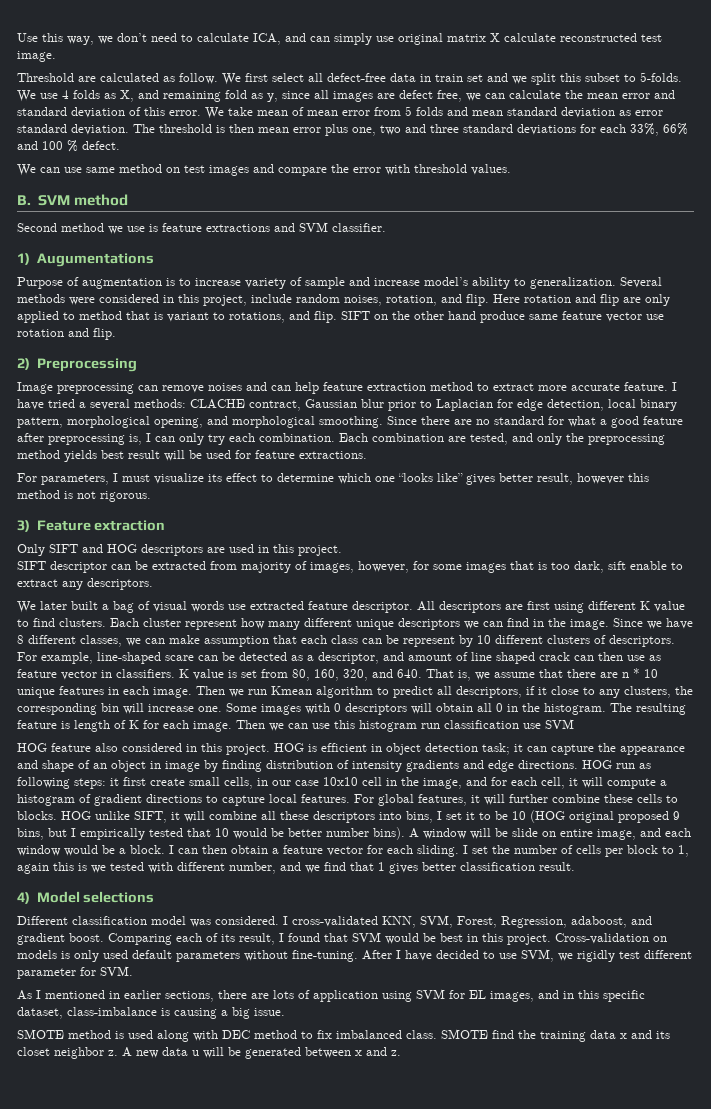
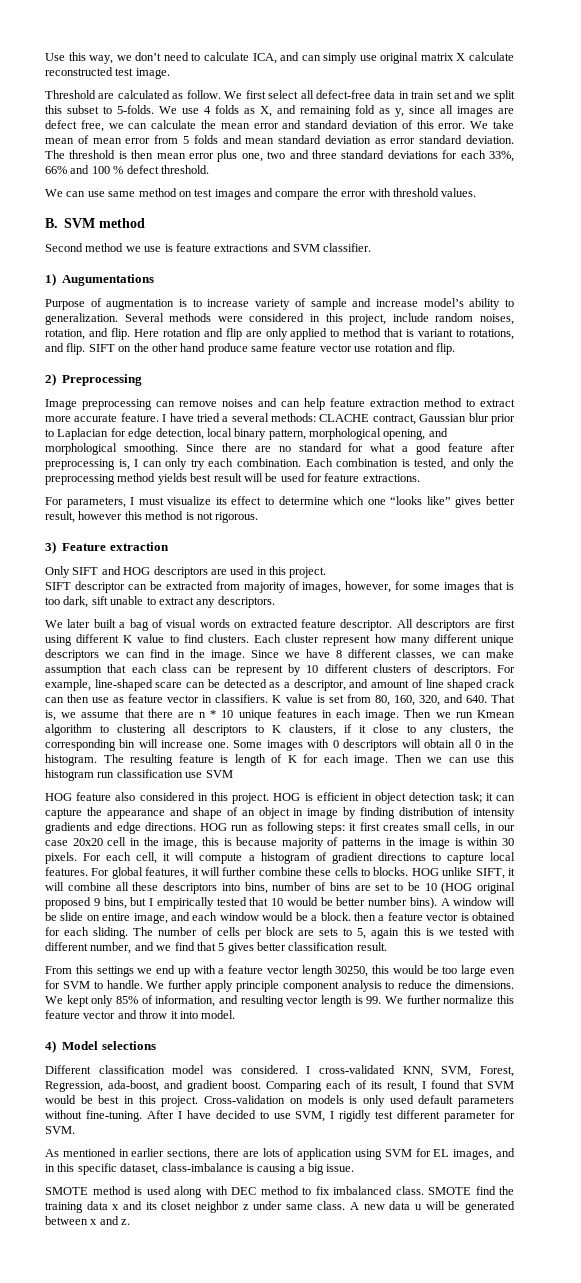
[82,141,120,150] defect. -> [126,165,209,174] defect threshold.
[448,436,466,442] are -> [401,459,410,467] is
[630,561,667,570] enable -> [110,596,144,605] unable
[228,604,246,610] use -> [234,622,248,628] on
[393,686,522,698] predict all descriptors, -> [117,724,336,736] clustering all descriptors to K clausters,
[150,778,185,786] create -> [382,823,419,831] creates
[323,777,358,786] 10x10 -> [72,838,103,846] 20x20
[466,777,507,786] and for -> [201,837,514,849] [45,852,102,864] this is because majority of patterns in the image is within 30 pixels. For
[437,811,475,820] I set it -> [272,882,391,891] number of bins are set
[169,845,363,856] I can then obtain a feature vector -> [353,912,516,921] then a feature vector is obtained
[463,845,510,854] I set the -> [133,927,154,936] The
[662,845,689,857] to 1, -> [298,928,367,939] are sets to 5,
[378,862,385,871] 1 -> [218,943,225,951] 5
(575, 866) none -> [45,965,515,977] [45,980,514,992] [45,995,515,1007] [45,1010,236,1019] // From this settings we end up with a feature vector length 30250, this would be too large even for SVM to handle. We further apply principle component analysis to reduce the dimensions. We kept only 85% of information, and resulting vector length is 99. We further normalize this feature vector and throw it into model.
[571,916,627,928] adaboost, -> [108,1080,160,1092] ada-boost,
[558,953,573,961] we -> [330,1111,335,1119] I
[36,990,41,999] I -> (59, 1153) none
[108,1050,118,1056] z. -> [242,1201,346,1210] z under same class.

